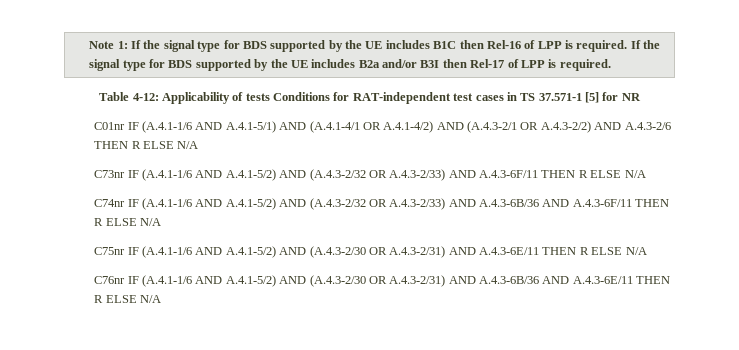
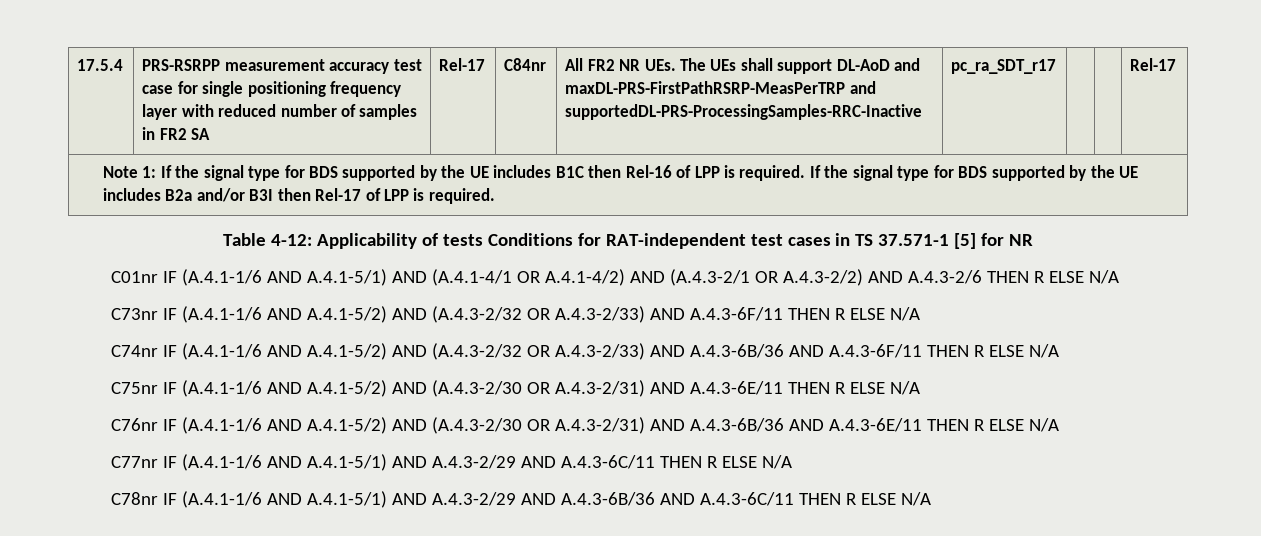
(89, 45) none -> [77,59,124,71] [142,59,422,74] [142,81,401,97] [142,104,418,120] [142,127,211,140] [439,58,486,71] [504,58,547,71] [565,58,921,74] [565,81,876,94] [565,104,923,120] [951,59,1057,74] [1130,58,1177,71] 17.5.4 | PRS-RSRPP measurement accuracy test case for single positioning frequency layer with reduced number of samples in FR2 SA | Rel-17 | C84nr | All FR2 NR UEs. The UEs shall support DL-AoD and maxDL-PRS-FirstPathRSRP-MeasPerTRP and supportedDL-PRS-ProcessingSamples-RRC-Inactive | pc_ra_SDT_r17 | | | Rel-17 //
(162, 299) none -> [110,454,792,471] [110,491,931,508] // C77nr IF (A.4.1-1/6 AND A.4.1-5/1) AND A.4.3-2/29 AND A.4.3-6C/11 THEN R ELSE N/A // C78nr IF (A.4.1-1/6 AND A.4.1-5/1) AND A.4.3-2/29 AND A.4.3-6B/36 AND A.4.3-6C/11 THEN R ELSE N/A

